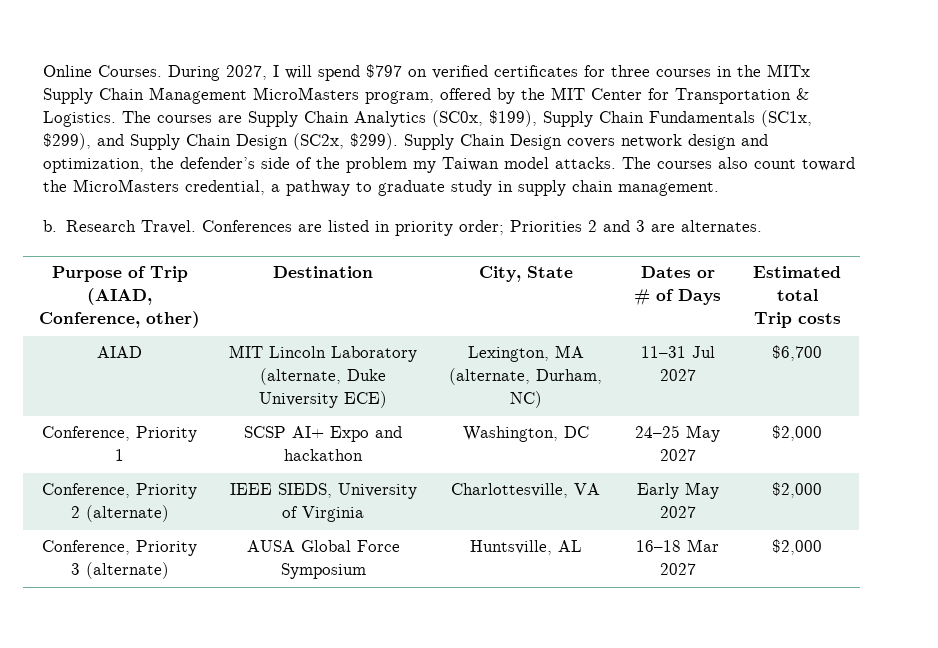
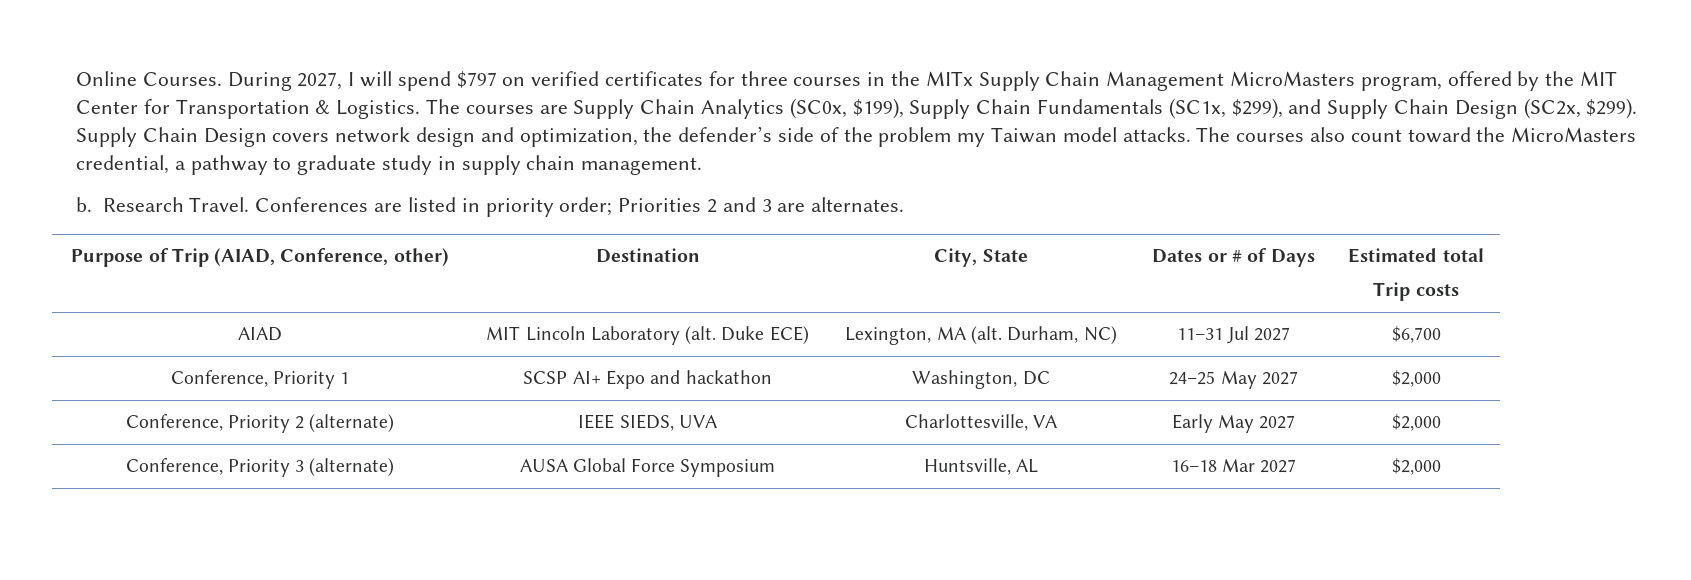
[260,368,386,385] [259,392,338,408] (alternate, Duke University -> [685,326,765,344] (alt. Duke
[449,368,530,385] (alternate, -> [971,326,1002,344] (alt.
[337,483,417,499] [282,506,364,522] University of Virginia -> [678,415,717,428] UVA

